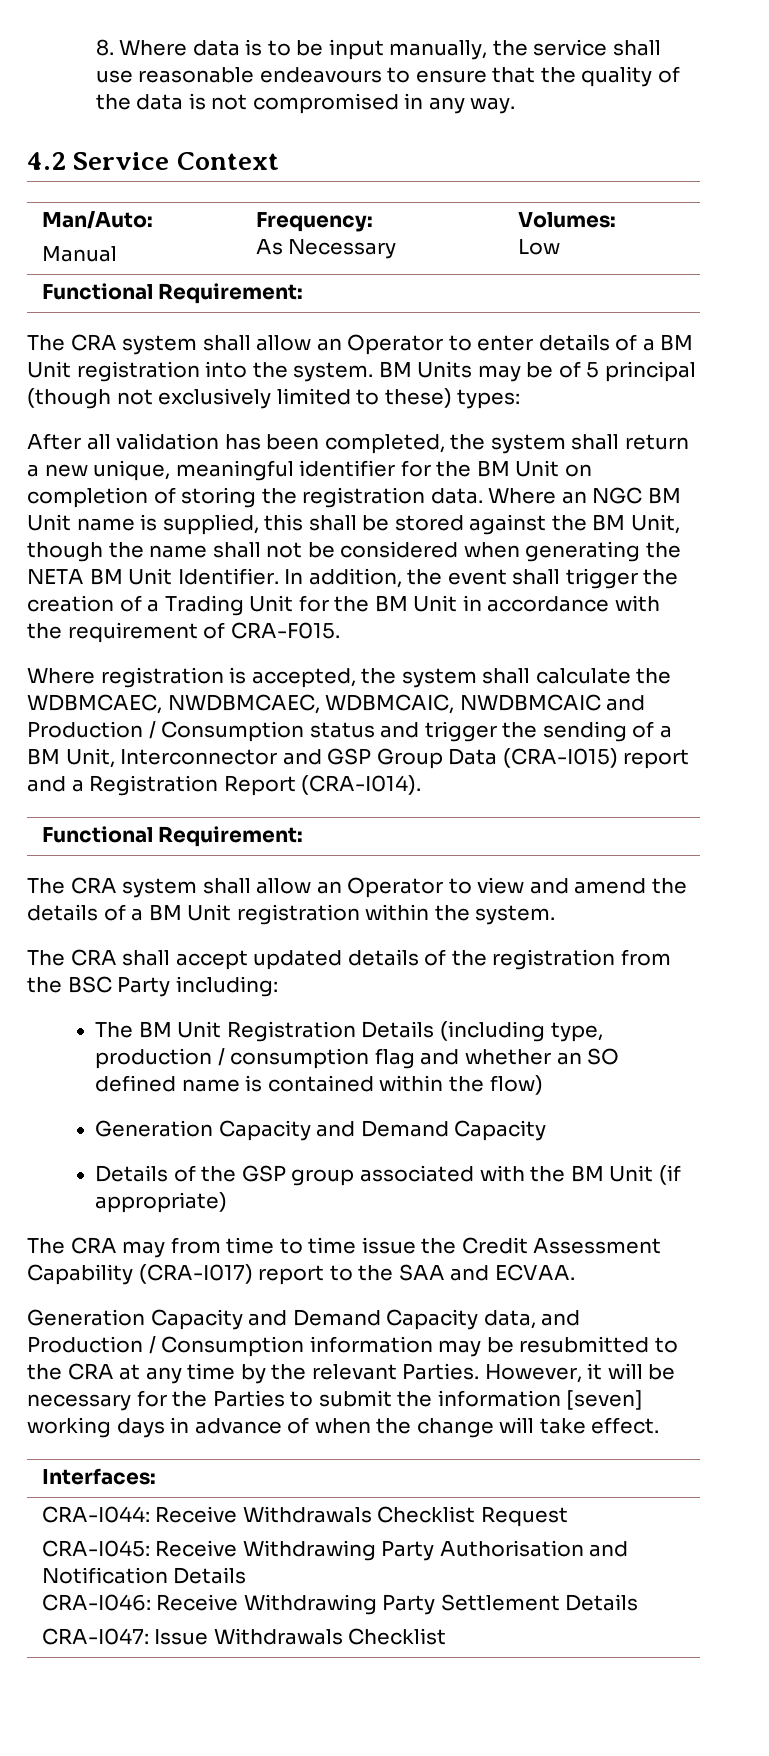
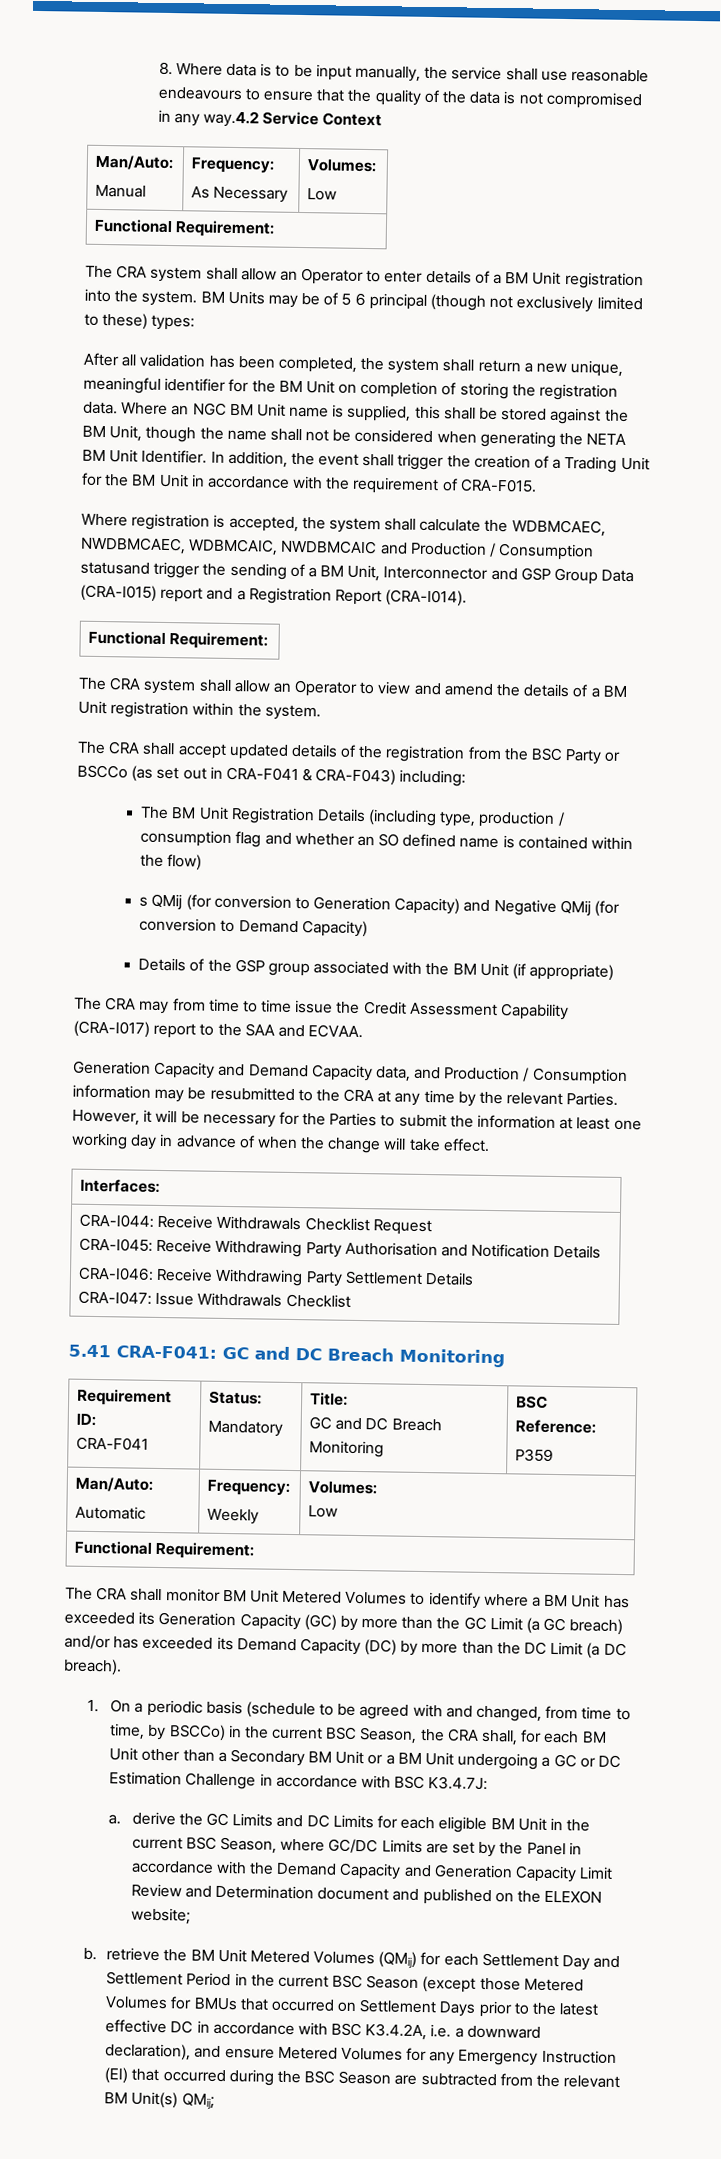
[470,97,516,114] [27,152,66,170] way. // 4.2 -> [203,110,260,128] way.4.2
(600, 370) none -> [354,292,366,306] 6
[309,722,420,738] status and -> [80,561,150,575] statusand
(171, 986) none -> [604,751,622,762] [77,764,397,786] or BSCCo (as set out in CRA-F041 & CRA-F043)
[95,1120,547,1141] Generation Capacity and Demand Capacity -> [139,893,621,917] [139,917,368,938] s QMij (for conversion to Generation Capacity) and Negative QMij (for conversion to Demand Capacity)
[566,1390,644,1410] [27,1417,165,1438] [seven] working days -> [559,1117,642,1131] [71,1132,158,1150] at least one working day
(447, 1636) none -> [68,1344,505,1368] [77,1388,173,1407] [76,1413,97,1427] [76,1436,150,1451] [209,1390,263,1405] [208,1420,284,1437] [310,1392,349,1406] [309,1416,442,1432] [309,1440,385,1458] [516,1395,549,1409] [515,1419,597,1434] [515,1448,555,1462] [75,1476,154,1492] [75,1505,147,1520] [207,1479,291,1496] [207,1508,260,1525] [308,1481,378,1495] [308,1505,339,1518] [74,1540,255,1560] [65,1587,630,1609] [64,1611,624,1636] [64,1634,627,1659] [63,1658,122,1676] [86,1699,631,1722] [109,1723,607,1746] [109,1747,621,1770] [109,1771,489,1791] [108,1811,591,1834] [131,1836,582,1858] [130,1860,614,1883] [130,1883,603,1906] [130,1907,191,1925] [82,1947,621,1971] [106,1971,584,1993] [105,1996,599,2018] [105,2019,541,2041] [105,2043,617,2066] [104,2067,621,2089] [104,2091,215,2110] // 5.41 CRA-F041: GC and DC Breach Monitoring // Requirement ID: // CRA-F041 | Status: // Mandatory | Title: // GC and DC Breach Monitoring | BSC Reference: // P359 // Man/Auto: // Automatic | Frequency: // Weekly | Volumes: // Low // Functional Requirement: // The CRA shall monitor BM Unit Metered Volumes to identify where a BM Unit has exceeded its Generation Capacity (GC) by more than the GC Limit (a GC breach) and/or has exceeded its Demand Capacity (DC) by more than the DC Limit (a DC breach). // 1. On a periodic basis (schedule to be agreed with and changed, from time to time, by BSCCo) in the current BSC Season, the CRA shall, for each BM Unit other than a Secondary BM Unit or a BM Unit undergoing a GC or DC Estimation Challenge in accordance with BSC K3.4.7J: // a. derive the GC Limits and DC Limits for each eligible BM Unit in the current BSC Season, where GC/DC Limits are set by the Panel in accordance with the Demand Capacity and Generation Capacity Limit Review and Determination document and published on the ELEXON website; // b. retrieve the BM Unit Metered Volumes (QMij) for each Settlement Day and Settlement Period in the current BSC Season (except those Metered Volumes for BMUs that occurred on Settlement Days prior to the latest effective DC in accordance with BSC K3.4.2A, i.e. a downward declaration), and ensure Metered Volumes for any Emergency Instruction (EI) that occurred during the BSC Season are subtracted from the relevant BM Unit(s) QMij;

